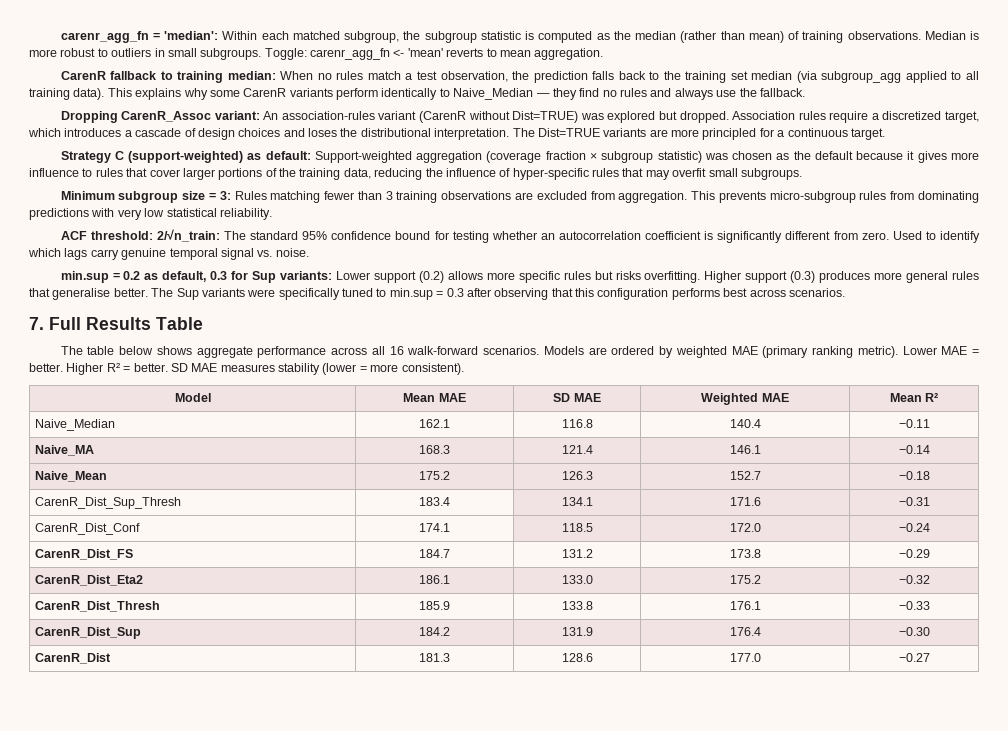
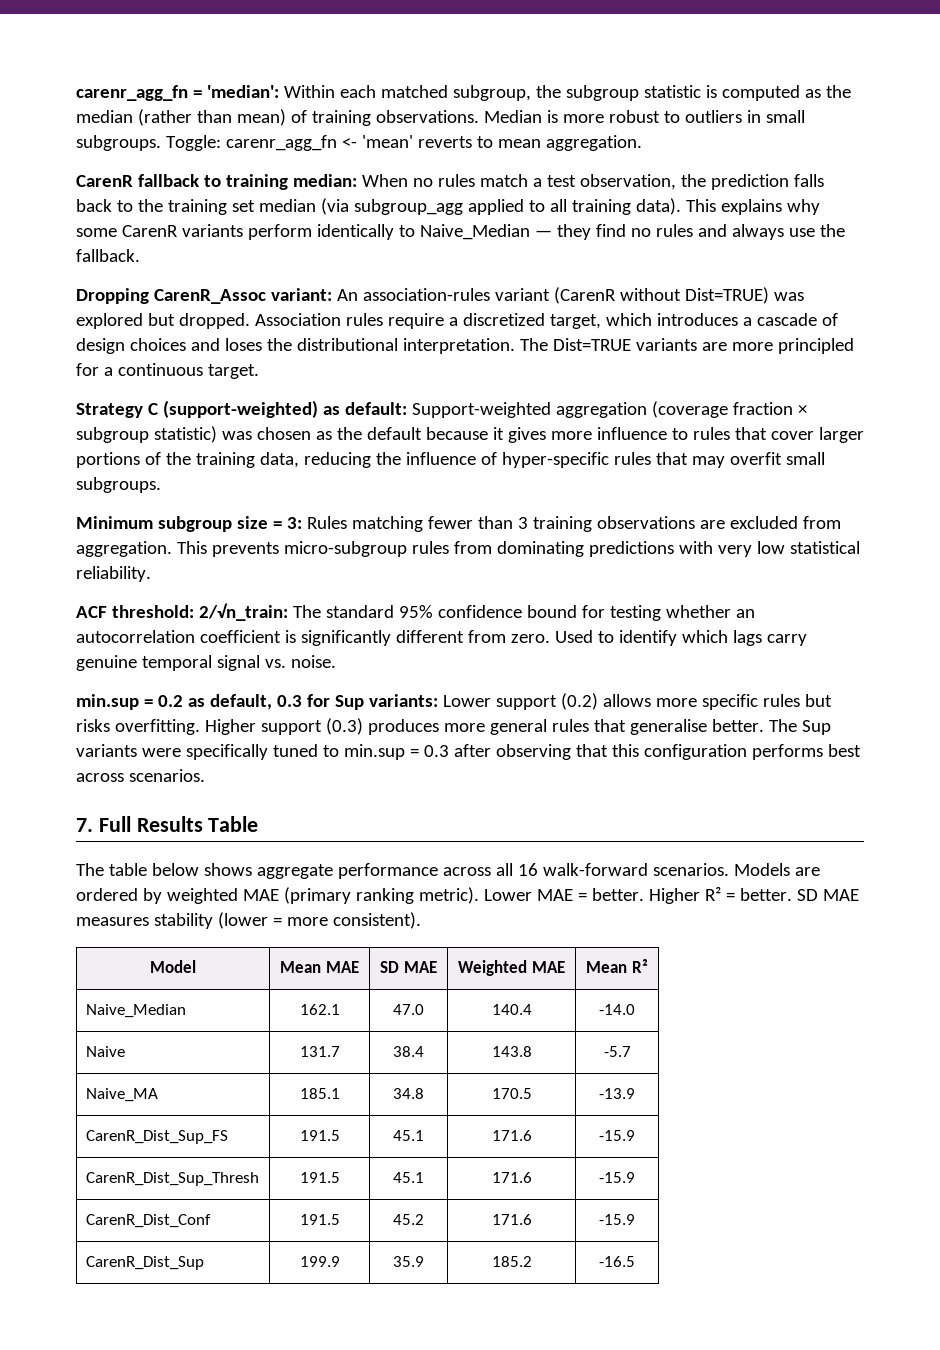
[561,419,593,428] 116.8 -> [393,1004,424,1015] 47.0
[898,419,930,428] [35,445,95,456] [419,445,450,454] [561,445,593,454] [729,445,761,454] [898,445,930,454] [35,471,108,482] [419,471,450,480] [561,471,593,480] [729,471,761,480] [898,471,930,480] −0.11 // Naive_MA | 168.3 | 121.4 | 146.1 | −0.14 // Naive_Mean | 175.2 | 126.3 | 152.7 | −0.18 -> [599,1004,635,1015] [85,1046,125,1057] [299,1046,340,1057] [393,1046,424,1057] [491,1046,532,1057] [603,1046,631,1057] [85,1088,158,1102] [299,1088,340,1099] [393,1088,424,1099] [491,1088,532,1099] [599,1088,635,1099] [85,1130,228,1144] [299,1130,340,1141] [393,1130,424,1141] [491,1130,532,1141] [599,1130,635,1141] -14.0 // Naive | 131.7 | 38.4 | 143.8 | -5.7 // Naive_MA | 185.1 | 34.8 | 170.5 | -13.9 // CarenR_Dist_Sup_FS | 191.5 | 45.1 | 171.6 | -15.9
[419,497,450,506] [561,497,593,506] [729,497,761,506] [898,497,930,506] 183.4 | 134.1 | 171.6 | −0.31 -> [299,1172,340,1183] [393,1172,424,1183] [491,1172,532,1183] [599,1172,635,1183] 191.5 | 45.1 | 171.6 | -15.9
[419,523,450,532] [561,523,593,532] [729,523,761,532] [898,523,930,532] [35,549,134,560] [419,549,450,558] [561,549,593,558] [729,549,761,558] [898,549,930,558] [35,575,144,586] [419,575,450,584] [561,575,593,584] [729,575,761,584] [898,575,930,584] [35,601,161,612] [419,601,450,610] [561,601,593,610] [729,601,761,610] [898,601,930,610] [35,627,142,639] [419,627,450,636] [561,627,593,636] [729,627,761,636] [898,627,930,636] [35,653,112,664] [419,653,450,662] [561,653,593,662] [729,653,761,662] [898,653,930,662] 174.1 | 118.5 | 172.0 | −0.24 // CarenR_Dist_FS | 184.7 | 131.2 | 173.8 | −0.29 // CarenR_Dist_Eta2 | 186.1 | 133.0 | 175.2 | −0.32 // CarenR_Dist_Thresh | 185.9 | 133.8 | 176.1 | −0.33 // CarenR_Dist_Sup | 184.2 | 131.9 | 176.4 | −0.30 // CarenR_Dist | 181.3 | 128.6 | 177.0 | −0.27 -> [299,1214,340,1225] [393,1214,424,1225] [491,1214,532,1225] [599,1214,635,1225] [85,1256,204,1270] [299,1256,340,1267] [393,1256,424,1267] [491,1256,532,1267] [599,1256,635,1267] 191.5 | 45.2 | 171.6 | -15.9 // CarenR_Dist_Sup | 199.9 | 35.9 | 185.2 | -16.5

